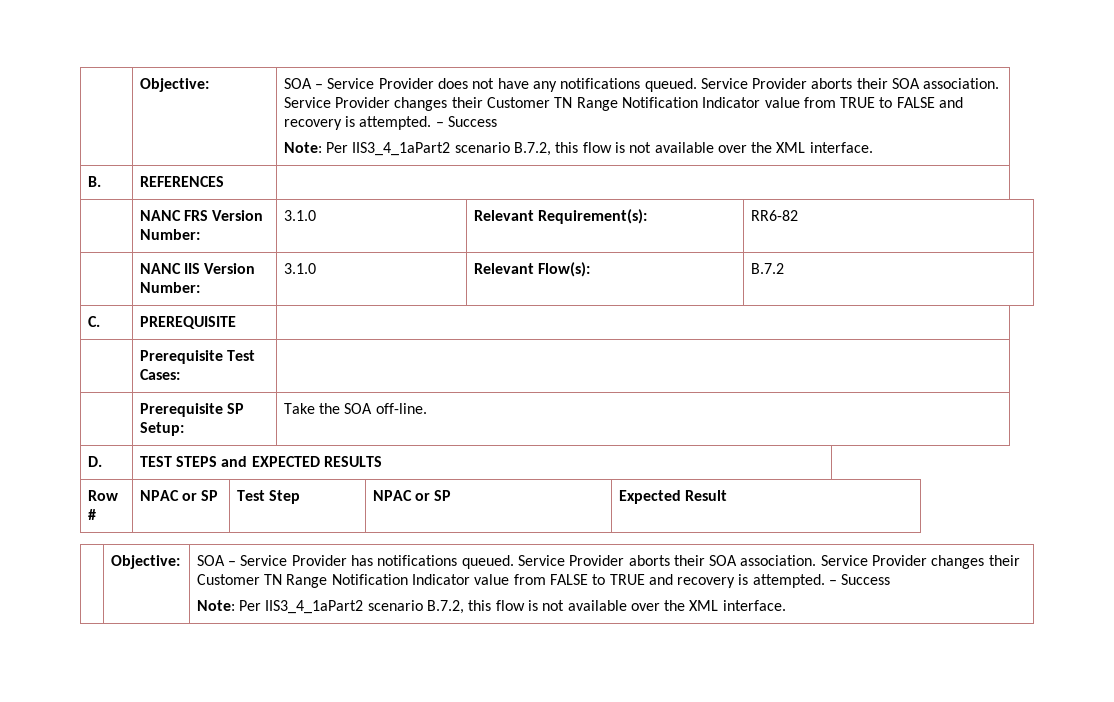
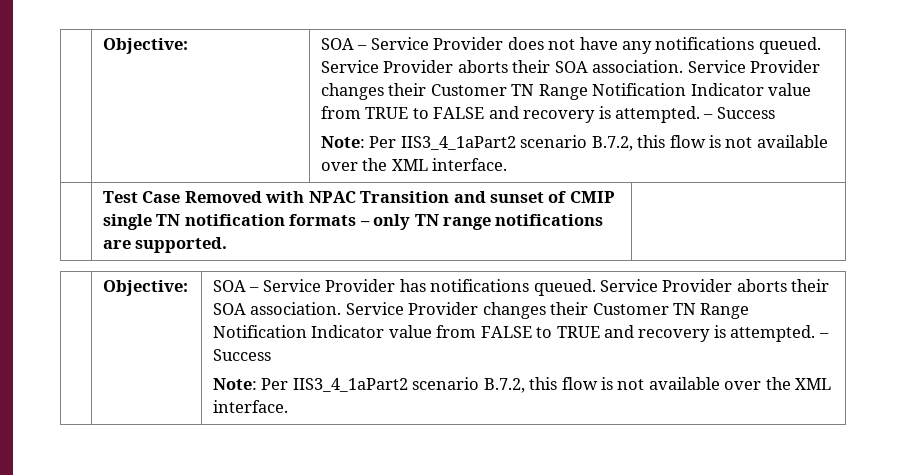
[87,176,101,187] [139,176,224,187] [139,210,264,221] [139,229,200,240] [283,210,316,221] [473,209,647,224] [750,210,798,221] [139,263,256,274] [139,282,200,293] [283,263,316,274] [473,262,590,277] [750,263,784,274] [87,316,100,327] [139,316,236,329] [139,350,255,364] [139,369,180,380] [139,403,244,417] [139,422,184,436] [283,403,427,414] [87,456,102,467] [139,456,382,467] [87,490,118,501] [87,509,96,520] [139,490,219,501] [236,490,300,504] [372,490,452,501] [618,490,727,504] B. | REFERENCES | // | NANC FRS Version Number: | 3.1.0 | Relevant Requirement(s): | RR6-82 // | NANC IIS Version Number: | 3.1.0 | Relevant Flow(s): | B.7.2 // C. | PREREQUISITE | // | Prerequisite Test Cases: | // | Prerequisite SP Setup: | Take the SOA off-line. // D. | TEST STEPS and EXPECTED RESULTS // Row # | NPAC or SP | Test Step | NPAC or SP | Expected Result -> [102,191,615,203] [102,214,604,230] [102,237,228,253] | Test Case Removed with NPAC Transition and sunset of CMIP single TN notification formats – only TN range notifications are supported. |

